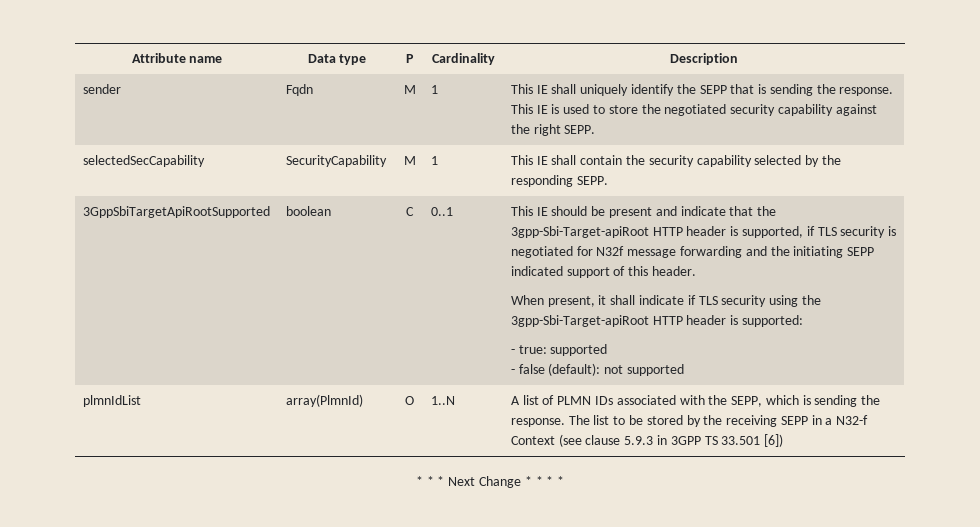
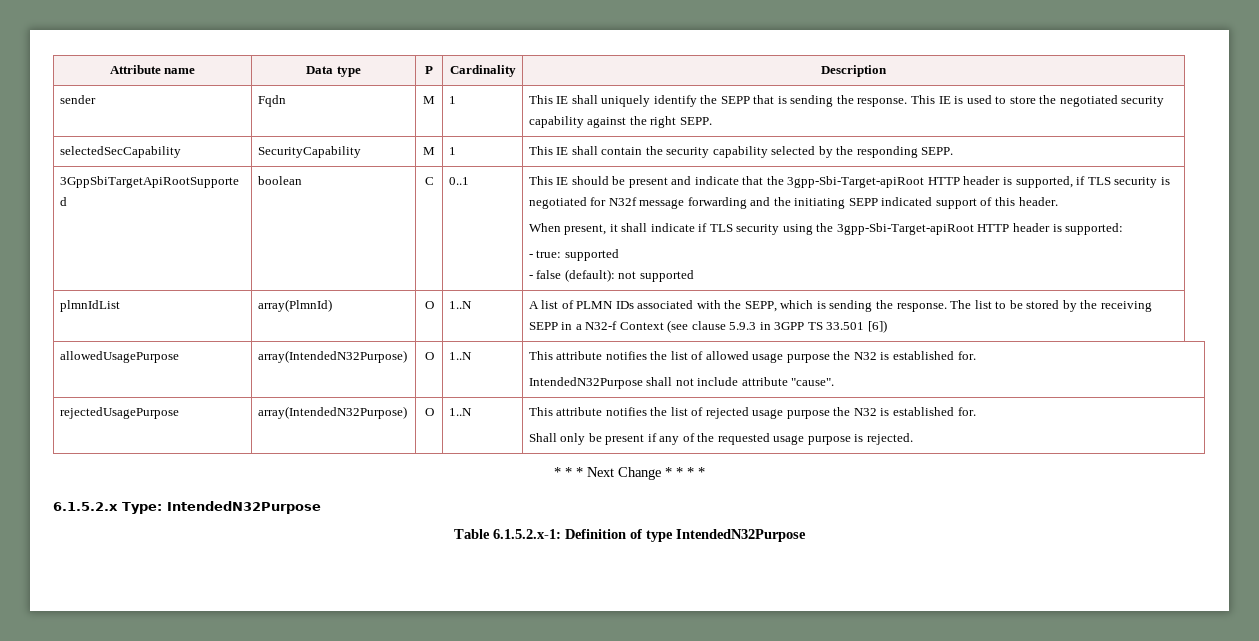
(784, 440) none -> [59,351,179,363] [257,350,407,363] [424,352,434,360] [448,352,472,360] [528,351,976,363] [528,377,835,389] [59,407,179,419] [257,406,407,419] [424,408,434,416] [448,408,472,416] [528,407,976,419] [528,433,913,445] // allowedUsagePurpose | array(IntendedN32Purpose) | O | 1..N | This attribute notifies the list of allowed usage purpose the N32 is established for. // IntendedN32Purpose shall not include attribute "cause". // rejectedUsagePurpose | array(IntendedN32Purpose) | O | 1..N | This attribute notifies the list of rejected usage purpose the N32 is established for. // Shall only be present if any of the requested usage purpose is rejected.
(565, 481) none -> [53,501,321,514] [454,529,806,542] // 6.1.5.2.x Type: IntendedN32Purpose // Table 6.1.5.2.x-1: Definition of type IntendedN32Purpose

